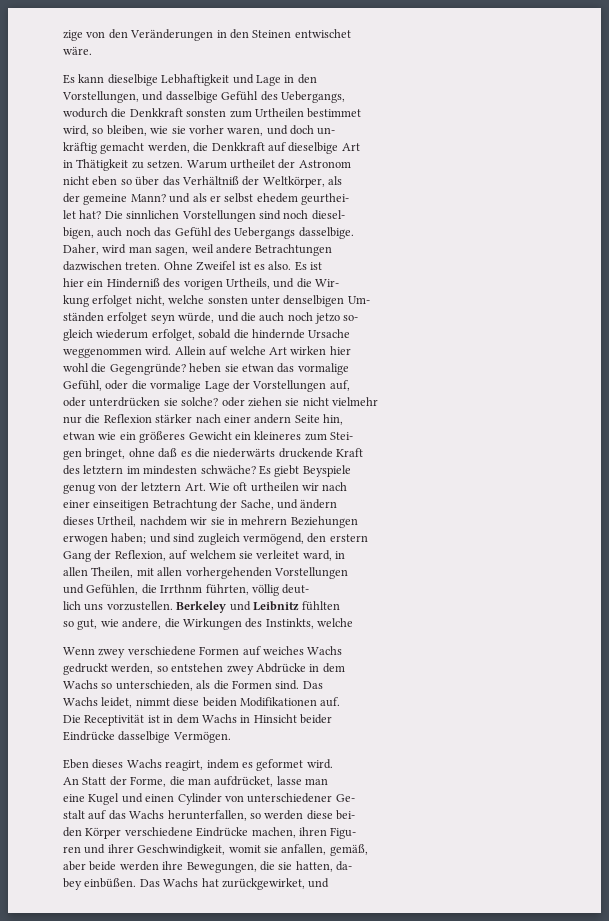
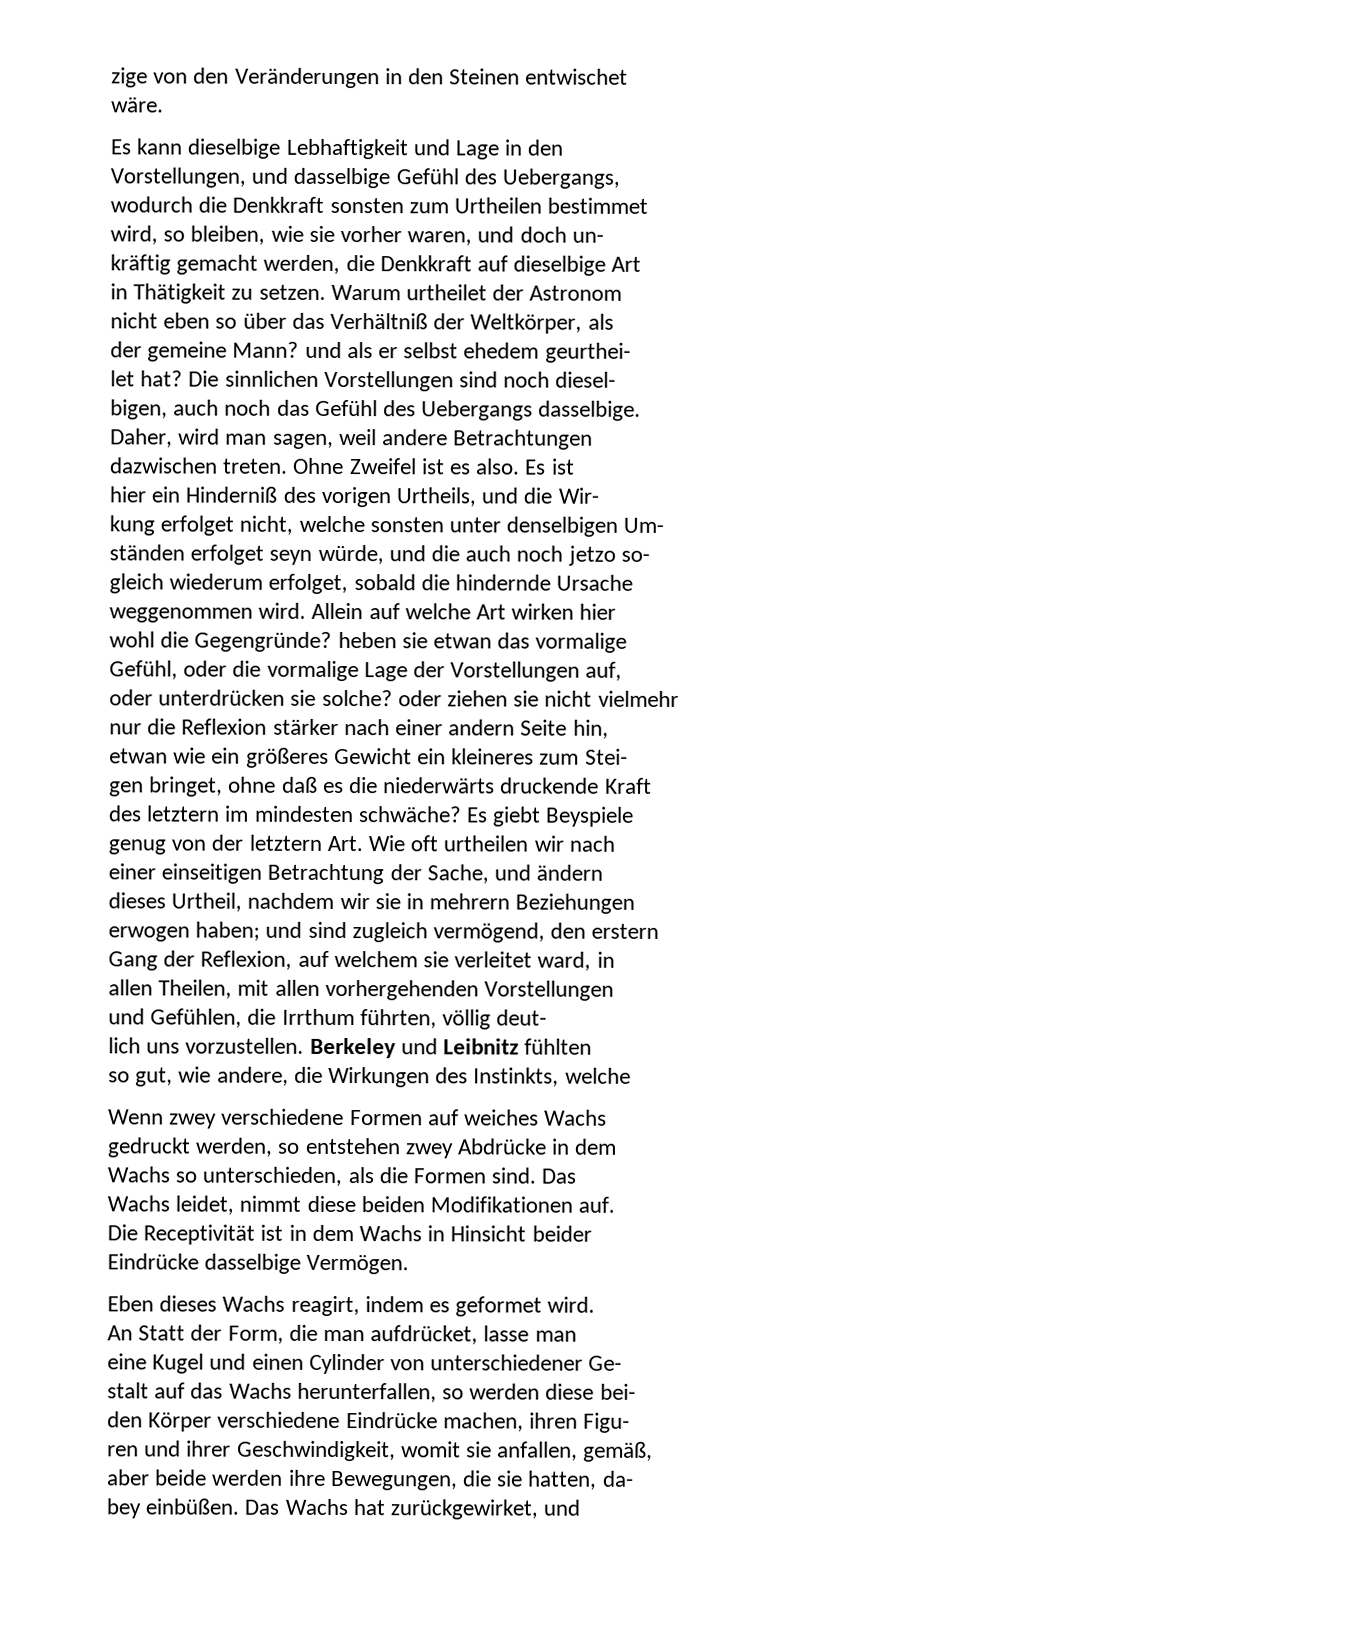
[160,584,203,593] Irrthnm -> [281,1008,355,1026] Irrthum
[130,776,167,787] Forme, -> [227,1325,284,1344] Form,

